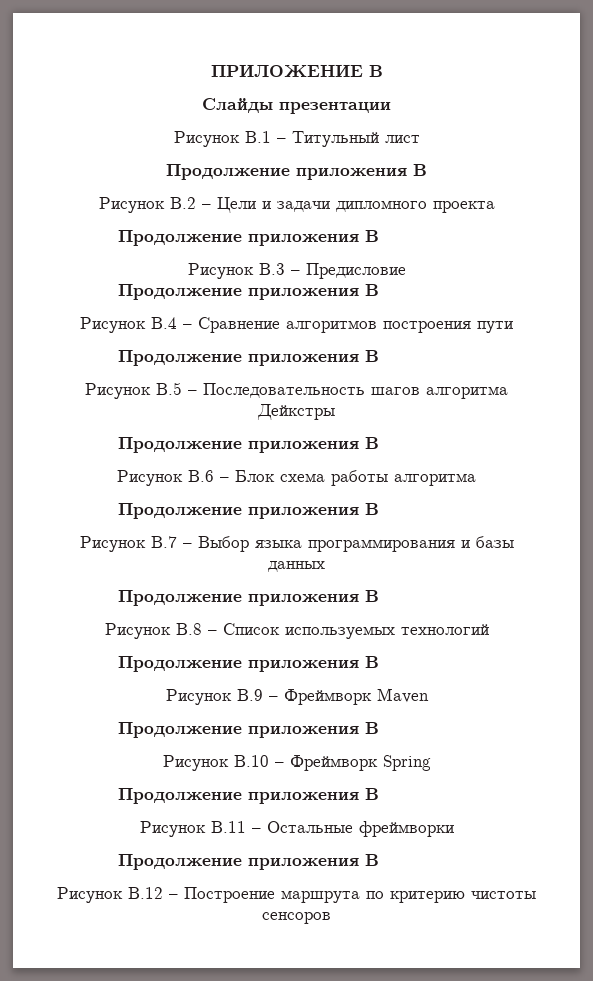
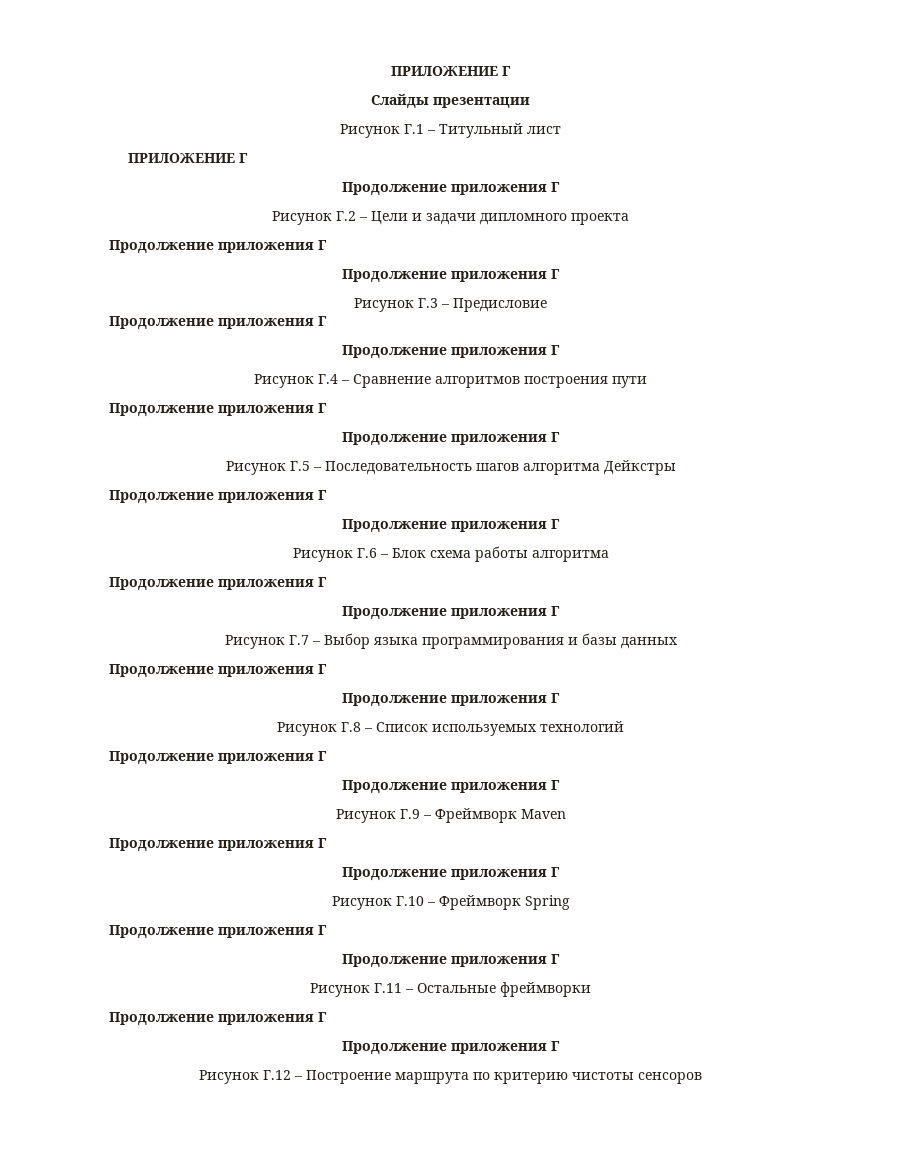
[210,64,383,78] ПРИЛОЖЕНИЕ В -> [391,66,511,76] ПРИЛОЖЕНИЕ Г
[244,131,271,143] В.1 -> [404,124,424,134] Г.1
[166,164,427,180] [98,197,196,213] // Продолжение приложения В // Рисунок В.2 -> [128,153,249,163] [342,182,560,196] [272,211,356,225] // ПРИЛОЖЕНИЕ Г // Продолжение приложения Г // Рисунок Г.2
[364,230,379,242] [187,263,285,279] В // Рисунок В.3 -> [318,240,328,250] [342,269,560,283] [354,298,438,312] Г // Продолжение приложения Г // Рисунок Г.3
[364,284,379,296] [80,317,177,333] В // Рисунок В.4 -> [318,316,328,326] [342,345,560,359] [254,374,338,388] Г // Продолжение приложения Г // Рисунок Г.4
[364,350,379,362] [85,382,182,399] В // Рисунок В.5 -> [318,403,328,413] [342,432,560,446] [225,461,310,475] Г // Продолжение приложения Г // Рисунок Г.5
[364,437,379,449] [117,470,214,486] В // Рисунок В.6 -> [318,490,328,500] [342,519,560,533] [292,548,377,562] Г // Продолжение приложения Г // Рисунок Г.6
[364,503,379,515] [79,536,177,552] В // Рисунок В.7 -> [318,577,328,587] [342,606,560,620] [224,635,309,649] Г // Продолжение приложения Г // Рисунок Г.7
[364,590,379,602] [104,623,202,639] В // Рисунок В.8 -> [318,664,328,674] [342,693,560,707] [277,722,361,736] Г // Продолжение приложения Г // Рисунок Г.8
[364,656,379,668] [165,689,263,705] В // Рисунок В.9 -> [318,751,328,761] [342,780,560,794] [335,809,420,823] Г // Продолжение приложения Г // Рисунок Г.9
[364,722,379,734] [162,755,269,771] В // Рисунок В.10 -> [318,838,328,848] [342,867,560,881] [331,896,424,910] Г // Продолжение приложения Г // Рисунок Г.10
[364,788,379,800] [139,821,246,837] В // Рисунок В.11 -> [318,925,328,935] [342,954,560,968] [310,983,402,997] Г // Продолжение приложения Г // Рисунок Г.11
[364,854,379,866] [57,887,163,903] В // Рисунок В.12 -> [318,1012,328,1022] [342,1041,560,1055] [199,1070,291,1084] Г // Продолжение приложения Г // Рисунок Г.12

